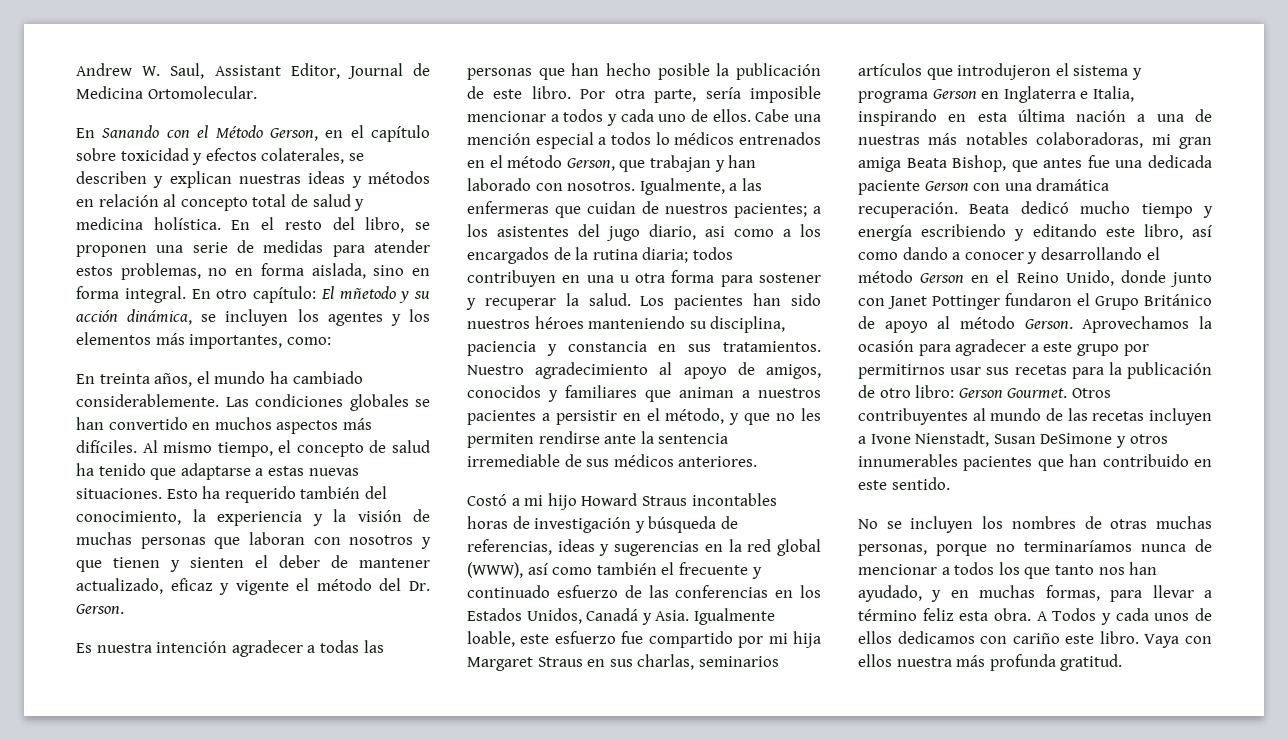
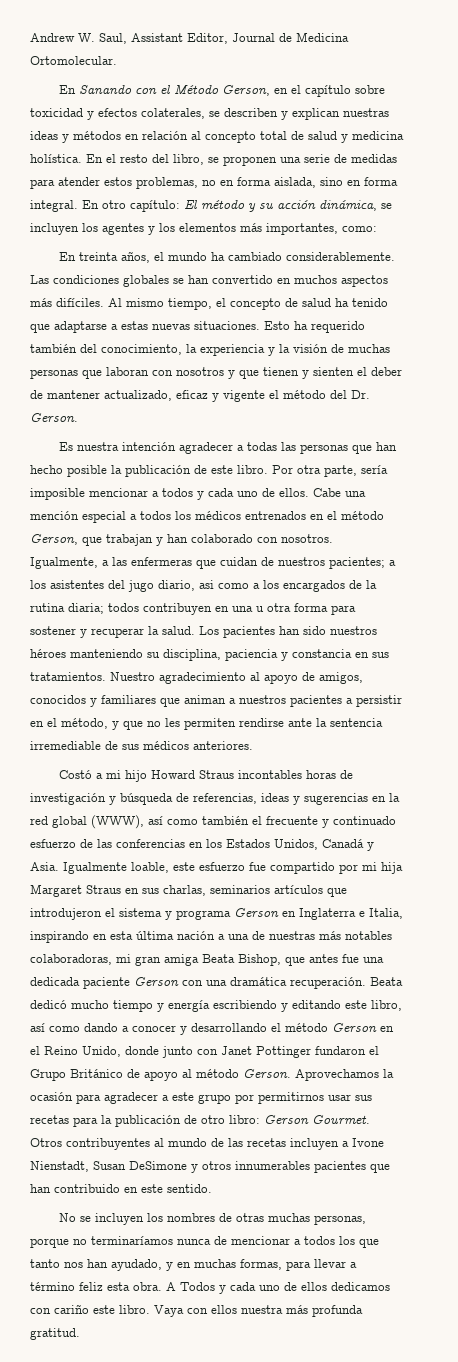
[339,286,396,300] mñetodo -> [201,200,245,209] método
[655,132,670,145] lo -> [175,511,191,520] los
[467,178,531,191] laborado -> [191,534,253,543] colaborado
[1154,613,1190,621] unos -> [259,1285,280,1291] uno

